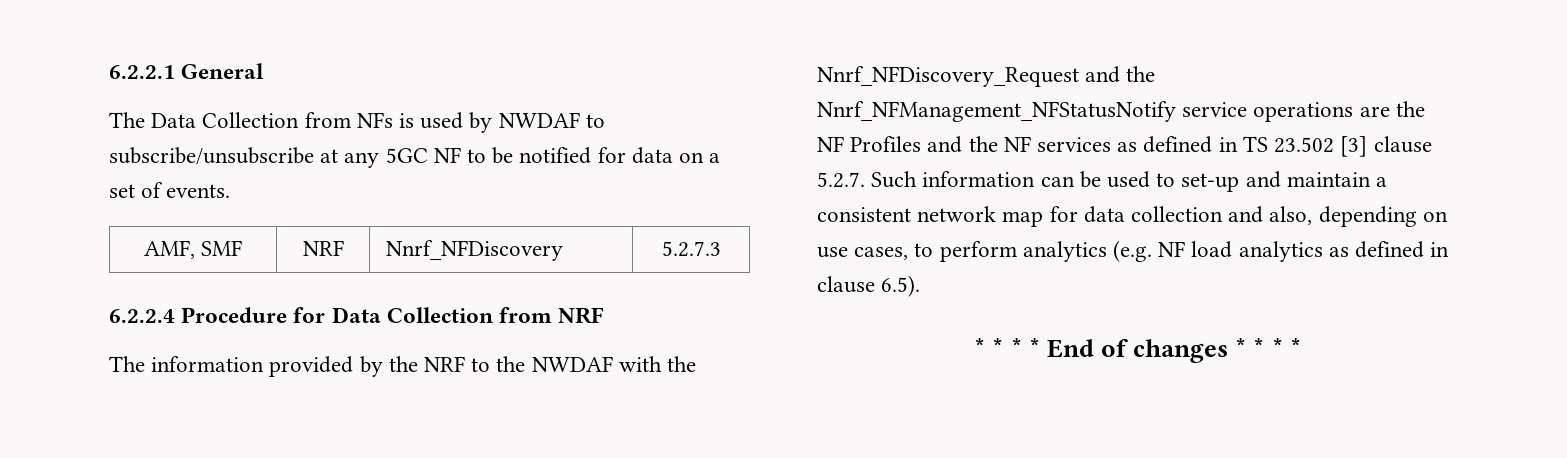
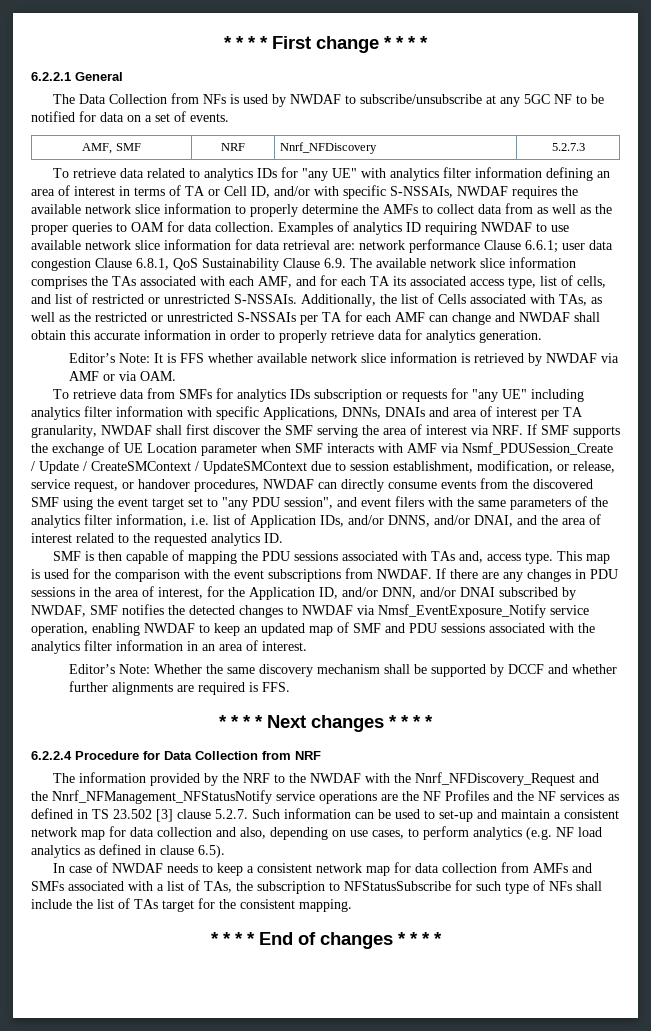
(109, 72) none -> [224,36,428,53] * * * * First change * * * * //
(721, 249) none -> [53,167,611,181] [31,185,578,199] [31,203,612,217] [31,221,569,235] [31,239,613,253] [31,257,576,271] [31,275,606,289] [31,293,602,307] [31,311,600,325] [31,329,542,343] [68,352,619,366] [68,371,176,381] [53,388,585,402] [31,406,583,420] [31,424,620,438] [31,442,613,456] [31,460,615,474] [31,478,593,492] [31,496,608,510] [31,514,601,528] [31,533,283,546] [53,550,611,564] [31,568,618,582] [31,586,576,600] [31,604,589,618] [31,622,595,636] [31,640,307,654] [68,664,617,677] [68,681,290,695] [219,715,433,732] // To retrieve data related to analytics IDs for "any UE" with analytics filter information defining an area of interest in terms of TA or Cell ID, and/or with specific S-NSSAIs, NWDAF requires the available network slice information to properly determine the AMFs to collect data from as well as the proper queries to OAM for data collection. Examples of analytics ID requiring NWDAF to use available network slice information for data retrieval are: network performance Clause 6.6.1; user data congestion Clause 6.8.1, QoS Sustainability Clause 6.9. The available network slice information comprises the TAs associated with each AMF, and for each TA its associated access type, list of cells, and list of restricted or unrestricted S-NSSAIs. Additionally, the list of Cells associated with TAs, as well as the restricted or unrestricted S-NSSAIs per TA for each AMF can change and NWDAF shall obtain this accurate information in order to properly retrieve data for analytics generation. // Editor’s Note: It is FFS whether available network slice information is retrieved by NWDAF via AMF or via OAM. // To retrieve data from SMFs for analytics IDs subscription or requests for "any UE" including analytics filter information with specific Applications, DNNs, DNAIs and area of interest per TA granularity, NWDAF shall first discover the SMF serving the area of interest via NRF. If SMF supports the exchange of UE Location parameter when SMF interacts with AMF via Nsmf_PDUSession_Create / Update / CreateSMContext / UpdateSMContext due to session establishment, modification, or release, service request, or handover procedures, NWDAF can directly consume events from the discovered SMF using the event target set to "any PDU session", and event filers with the same parameters of the analytics filter information, i.e. list of Application IDs, and/or DNNS, and/or DNAI, and the area of interest related to the requested analytics ID. // SMF is then capable of mapping the PDU sessions associated with TAs and, access type. This map is used for the comparison with the event subscriptions from NWDAF. If there are any changes in PDU sessions in the area of interest, for the Application ID, and/or DNN, and/or DNAI subscribed by NWDAF, SMF notifies the detected changes to NWDAF via Nmsf_EventExposure_Notify service operation, enabling NWDAF to keep an updated map of SMF and PDU sessions associated with the analytics filter information in an area of interest. // Editor’s Note: Whether the same discovery mechanism shall be supported by DCCF and whether further alignments are required is FFS. // * * * * Next changes * * * *
(921, 286) none -> [53,862,593,876] [31,880,602,894] [31,898,352,912] // In case of NWDAF needs to keep a consistent network map for data collection from AMFs and SMFs associated with a list of TAs, the subscription to NFStatusSubscribe for such type of NFs shall include the list of TAs target for the consistent mapping.

